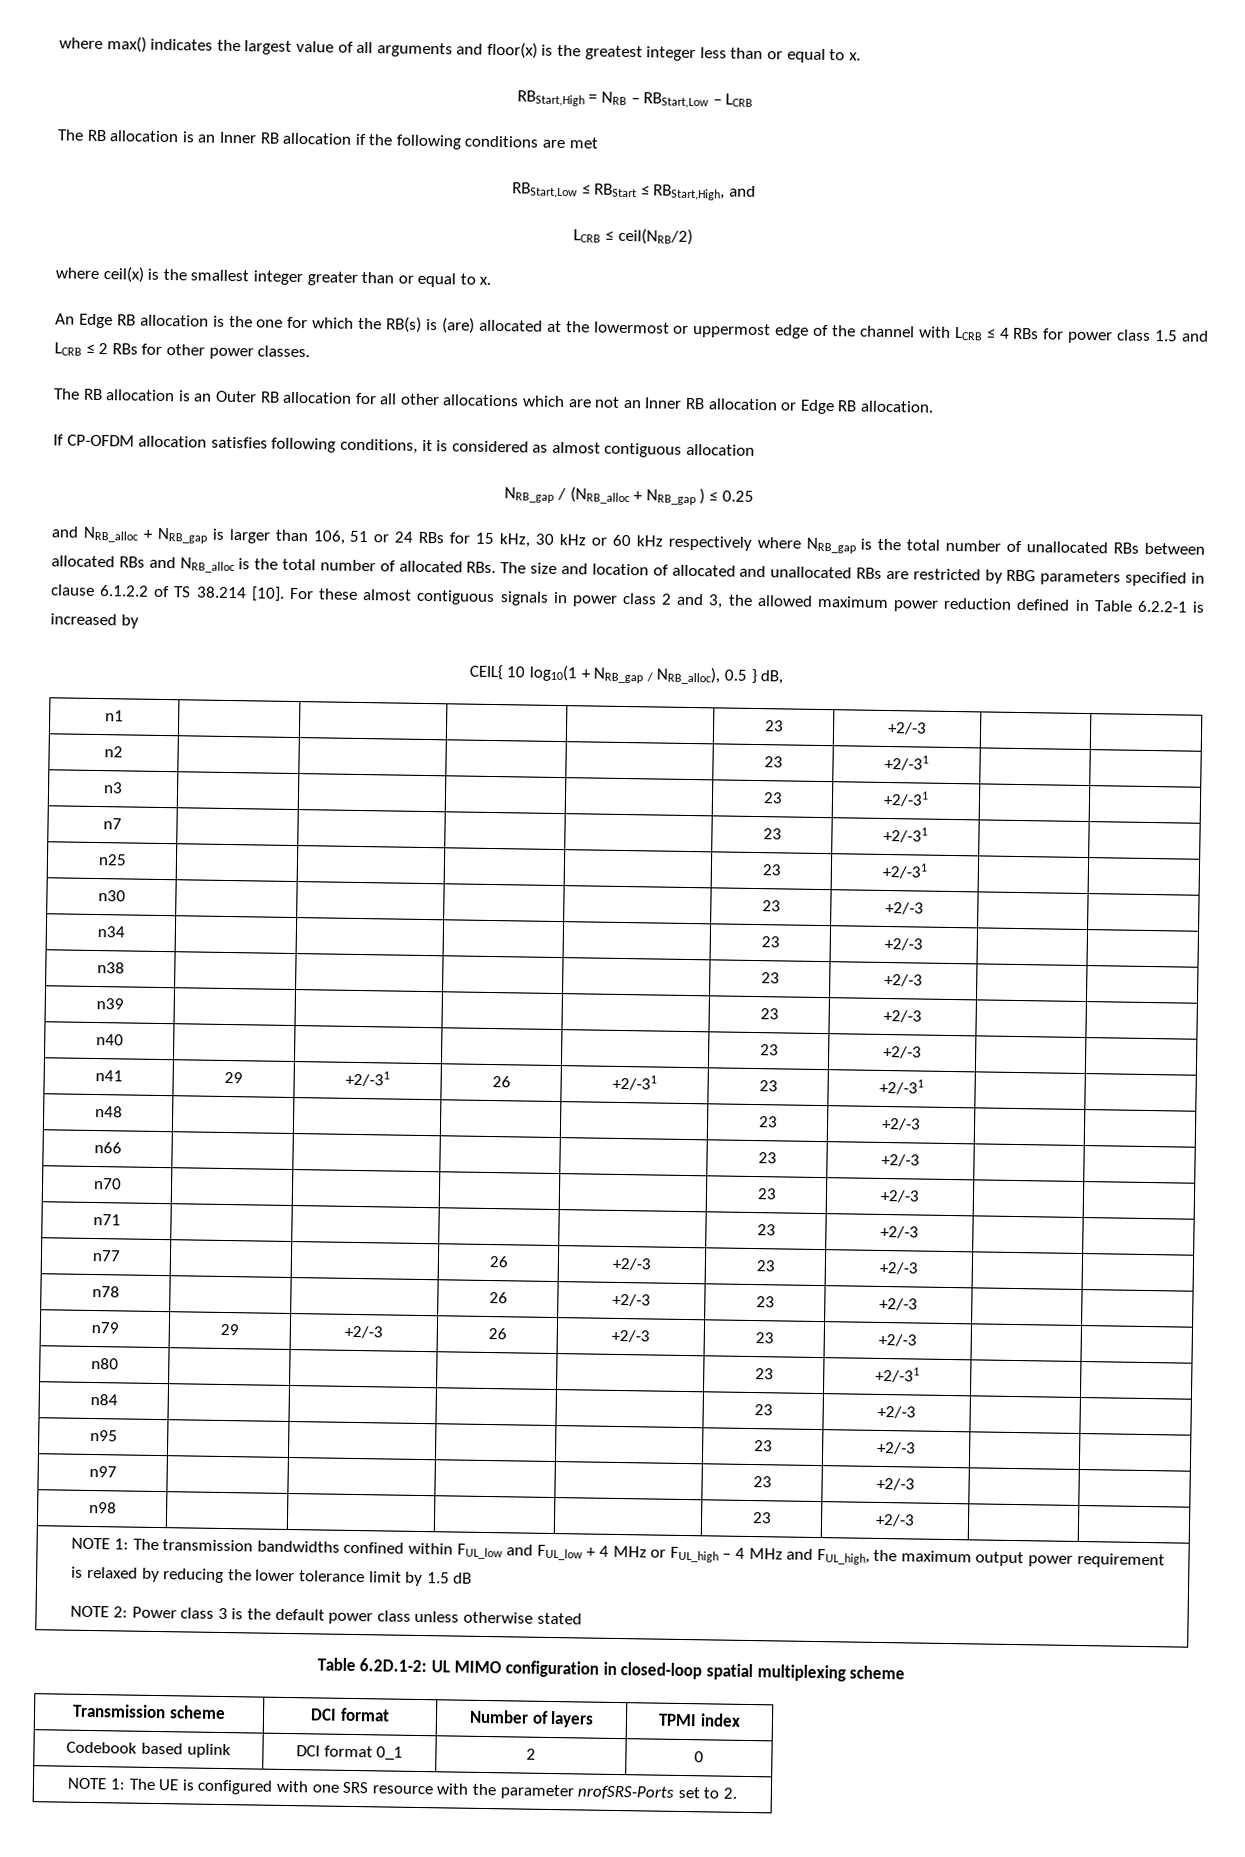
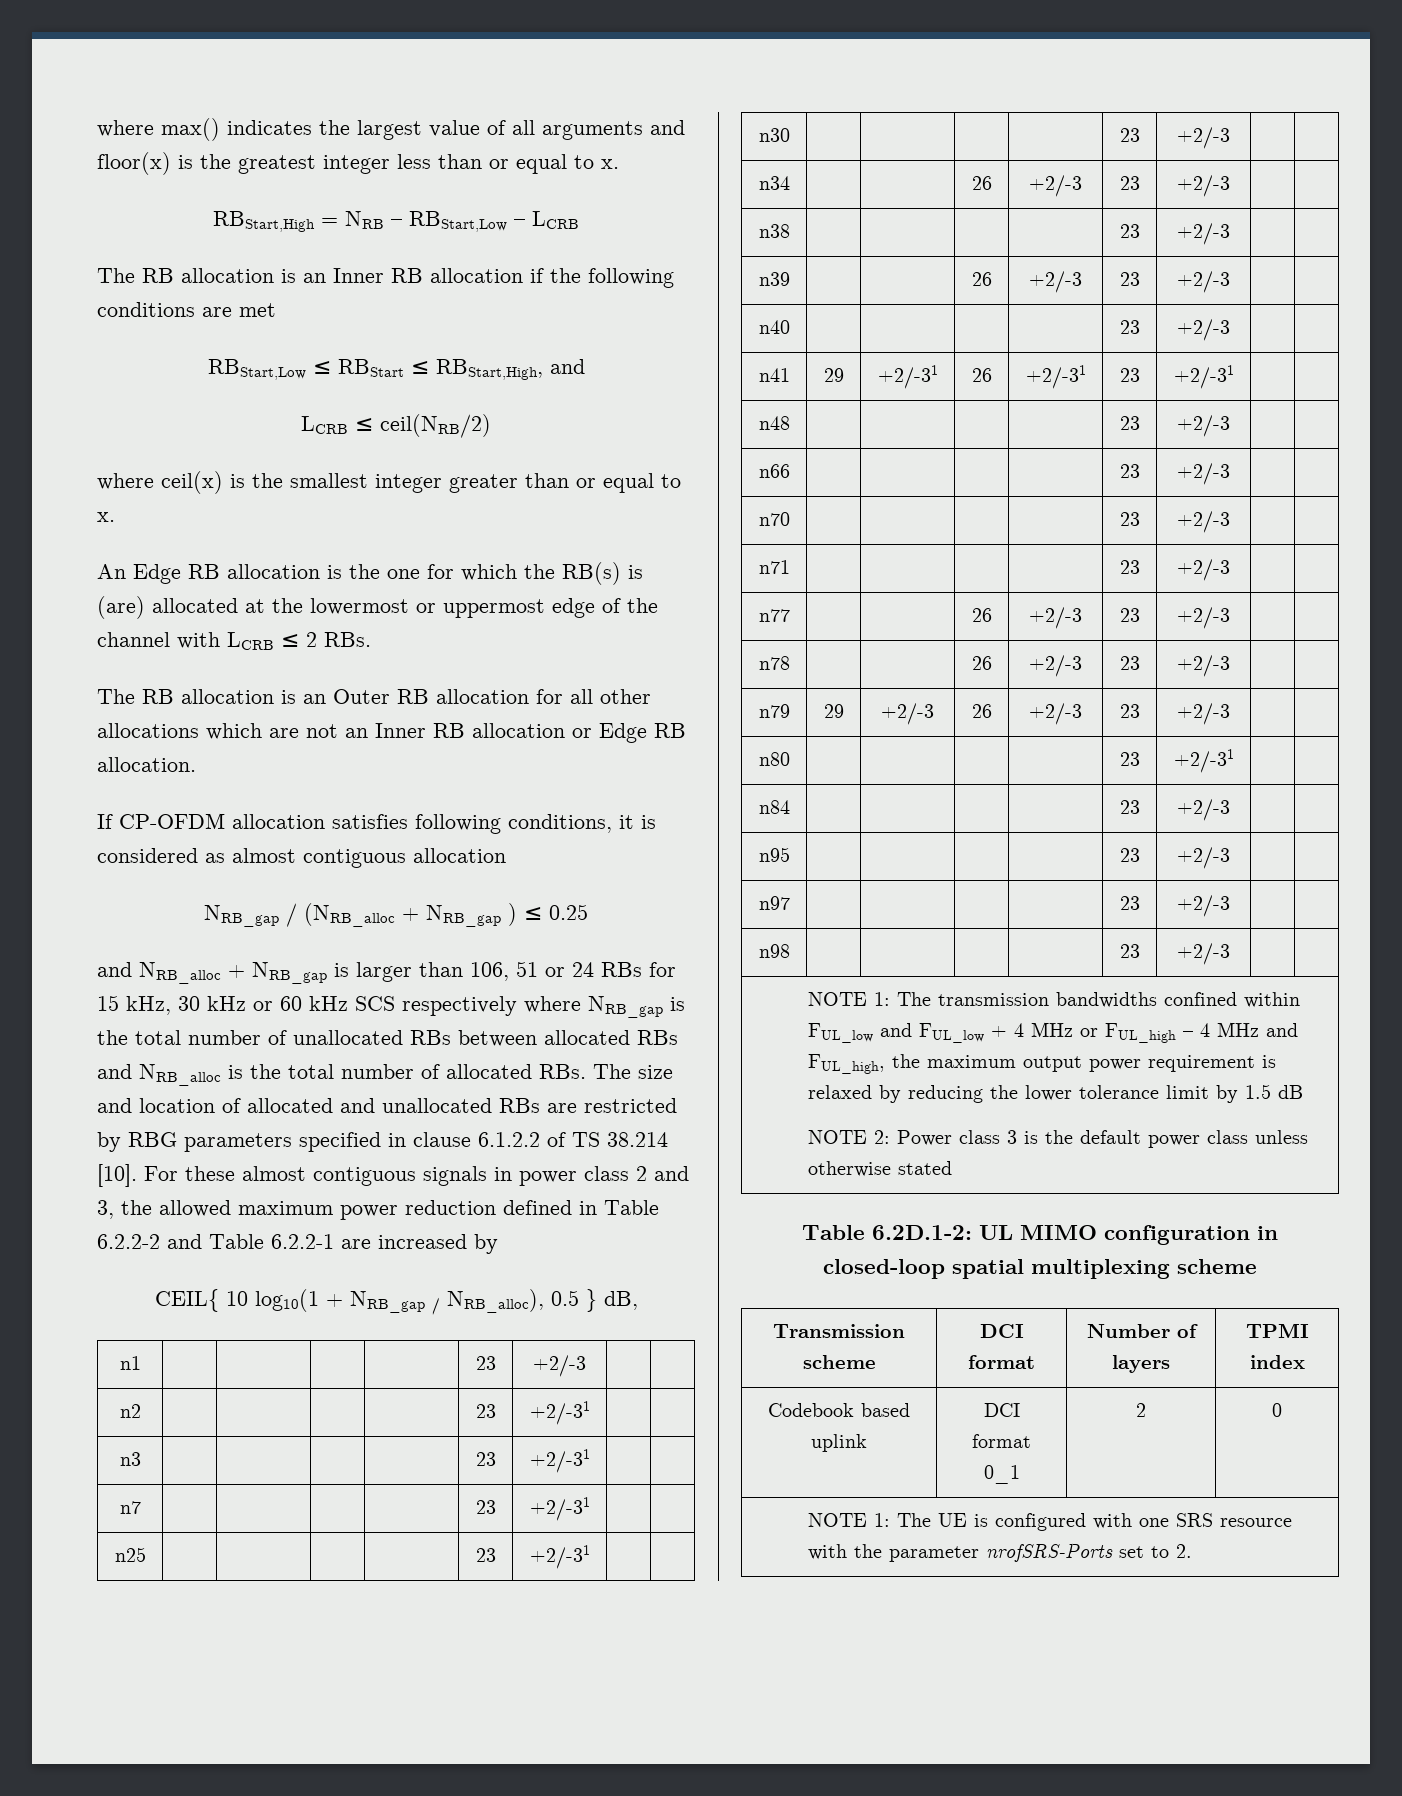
[998,327,1209,344] [54,342,311,360] 4 RBs for power class 1.5 and LCRB ≤ 2 RBs for other power classes. -> [306,632,371,647] 2 RBs.
(663, 541) none -> [355,996,395,1011] SCS
[1136,600,1206,613] 6.2.2-1 is -> [97,1234,371,1249] 6.2.2-2 and Table 6.2.2-1 are
(125, 932) | -> [971,176,992,190] [1029,175,1082,197] 26 | +2/-3
(124, 1004) | -> [971,272,992,286] [1029,271,1082,293] 26 | +2/-3

